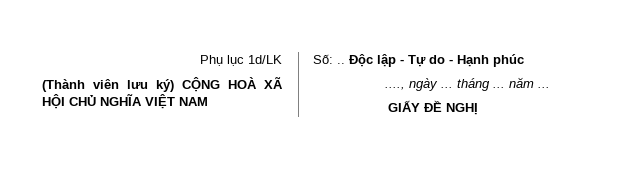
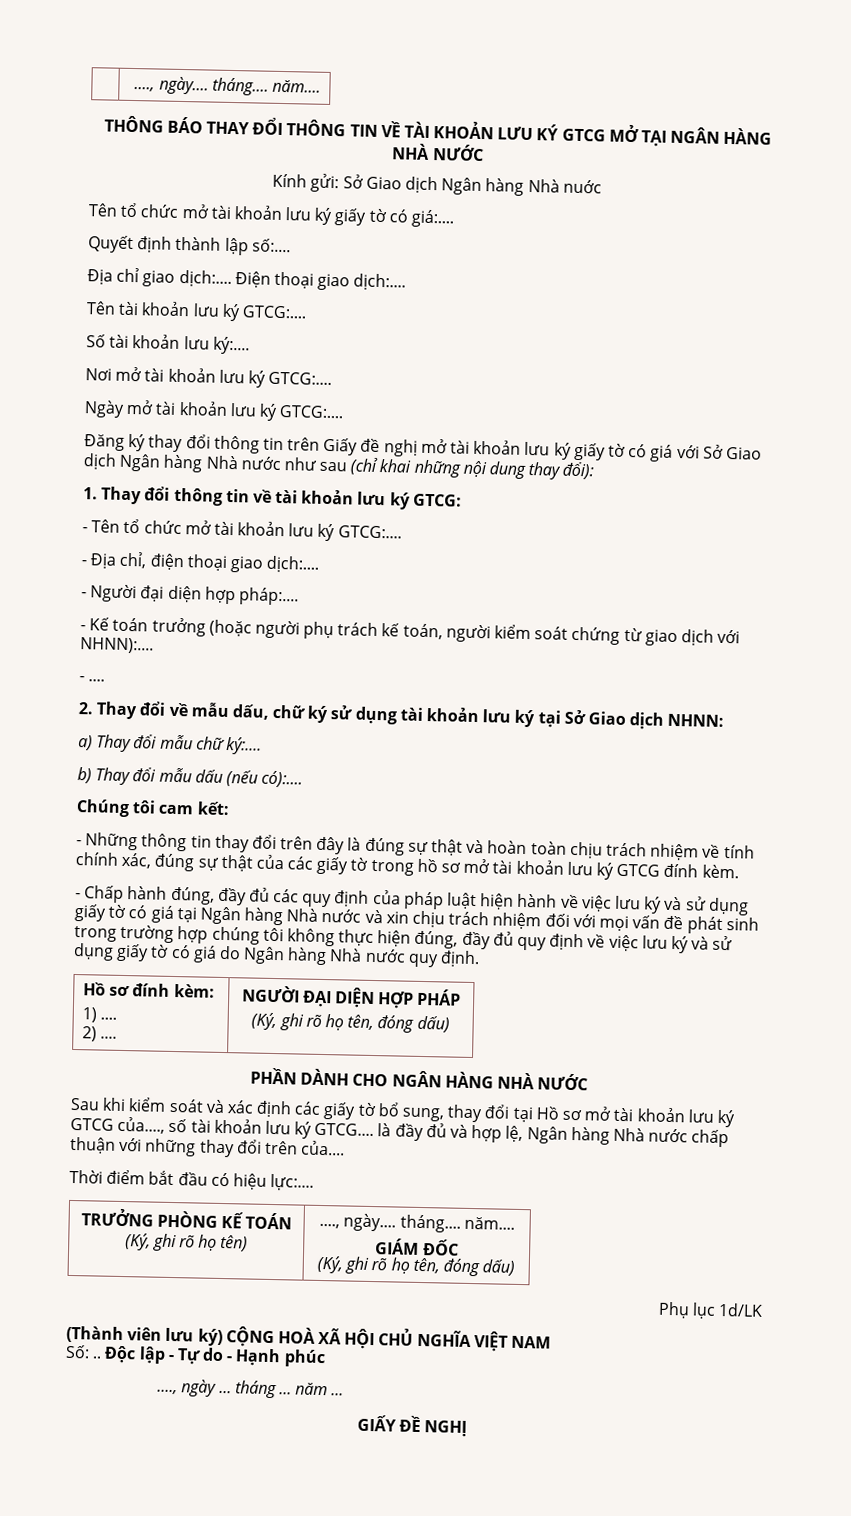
(200, 60) none -> [134,76,321,96] [103,115,773,147] [392,143,484,162] [272,173,602,196] [88,202,455,228] [88,235,291,256] [87,267,407,291] [86,301,307,322] [86,334,250,355] [85,366,333,388] [84,399,345,421] [84,433,762,462] [83,453,595,480] [83,486,462,510] [82,518,402,542] [81,551,321,573] [81,584,299,606] [80,617,741,647] [80,637,154,654] [79,676,106,682] [78,701,725,730] [78,734,262,755] [77,767,304,788] [76,799,230,818] [76,832,755,861] [75,852,739,880] [75,885,749,916] [74,903,759,934] [74,924,734,954] [73,942,481,968] [83,982,215,998] [82,1007,118,1023] [82,1026,118,1042] [241,985,462,1009] [251,1012,450,1033] [249,1067,589,1091] [70,1097,735,1128] [70,1116,730,1148] [70,1136,346,1158] [69,1169,315,1191] [80,1208,293,1230] [124,1233,249,1252] [319,1213,515,1233] [375,1238,459,1256] [316,1255,516,1277] | ...., ngày.... tháng.... năm.... // THÔNG BÁO THAY ĐỔI THÔNG TIN VỀ TÀI KHOẢN LƯU KÝ GTCG MỞ TẠI NGÂN HÀNG NHÀ NƯỚC // Kính gửi: Sở Giao dịch Ngân hàng Nhà nuớc // Tên tổ chức mở tài khoản lưu ký giấy tờ có giá:.... // Quyết định thành lập số:.... // Địa chỉ giao dịch:.... Điện thoại giao dịch:.... // Tên tài khoản lưu ký GTCG:.... // Số tài khoản lưu ký:.... // Nơi mở tài khoản lưu ký GTCG:.... // Ngày mở tài khoản lưu ký GTCG:.... // Đăng ký thay đổi thông tin trên Giấy đề nghị mở tài khoản lưu ký giấy tờ có giá với Sở Giao dịch Ngân hàng Nhà nước như sau (chỉ khai những nội dung thay đổi): // 1. Thay đổi thông tin về tài khoản lưu ký GTCG: // - Tên tổ chức mở tài khoản lưu ký GTCG:.... // - Địa chỉ, điện thoại giao dịch:.... // - Người đại diện hợp pháp:.... // - Kế toán trưởng (hoặc người phụ trách kế toán, người kiểm soát chứng từ giao dịch với NHNN):.... // - .... // 2. Thay đổi về mẫu dấu, chữ ký sử dụng tài khoản lưu ký tại Sở Giao dịch NHNN: // a) Thay đổi mẫu chữ ký:.... // b) Thay đổi mẫu dấu (nếu có):.... // Chúng tôi cam kết: // - Những thông tin thay đổi trên đây là đúng sự thật và hoàn toàn chịu trách nhiệm về tính chính xác, đúng sự thật của các giấy tờ trong hồ sơ mở tài khoản lưu ký GTCG đính kèm. // - Chấp hành đúng, đầy đủ các quy định của pháp luật hiện hành về việc lưu ký và sử dụng giấy tờ có giá tại Ngân hàng Nhà nước và xin chịu trách nhiệm đối với mọi vấn đề phát sinh trong trường hợp chúng tôi không thực hiện đúng, đầy đủ quy định về việc lưu ký và sử dụng giấy tờ có giá do Ngân hàng Nhà nước quy định. // Hồ sơ đính kèm: // 1) .... // 2) .... | NGƯỜI ĐẠI DIỆN HỢP PHÁP // (Ký, ghi rõ họ tên, đóng dấu) // PHẦN DÀNH CHO NGÂN HÀNG NHÀ NƯỚC // Sau khi kiểm soát và xác định các giấy tờ bổ sung, thay đổi tại Hồ sơ mở tài khoản lưu ký GTCG của...., số tài khoản lưu ký GTCG.... là đầy đủ và hợp lệ, Ngân hàng Nhà nước chấp thuận với những thay đổi trên của.... // Thời điểm bắt đầu có hiệu lực:.... // TRƯỞNG PHÒNG KẾ TOÁN // (Ký, ghi rõ họ tên) | ...., ngày.... tháng.... năm.... // GIÁM ĐỐC // (Ký, ghi rõ họ tên, đóng dấu) //

